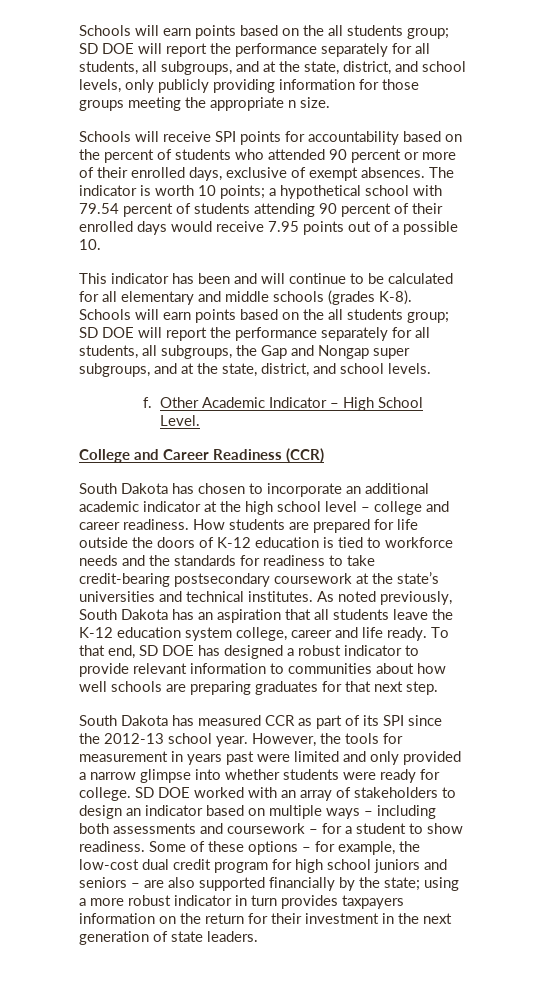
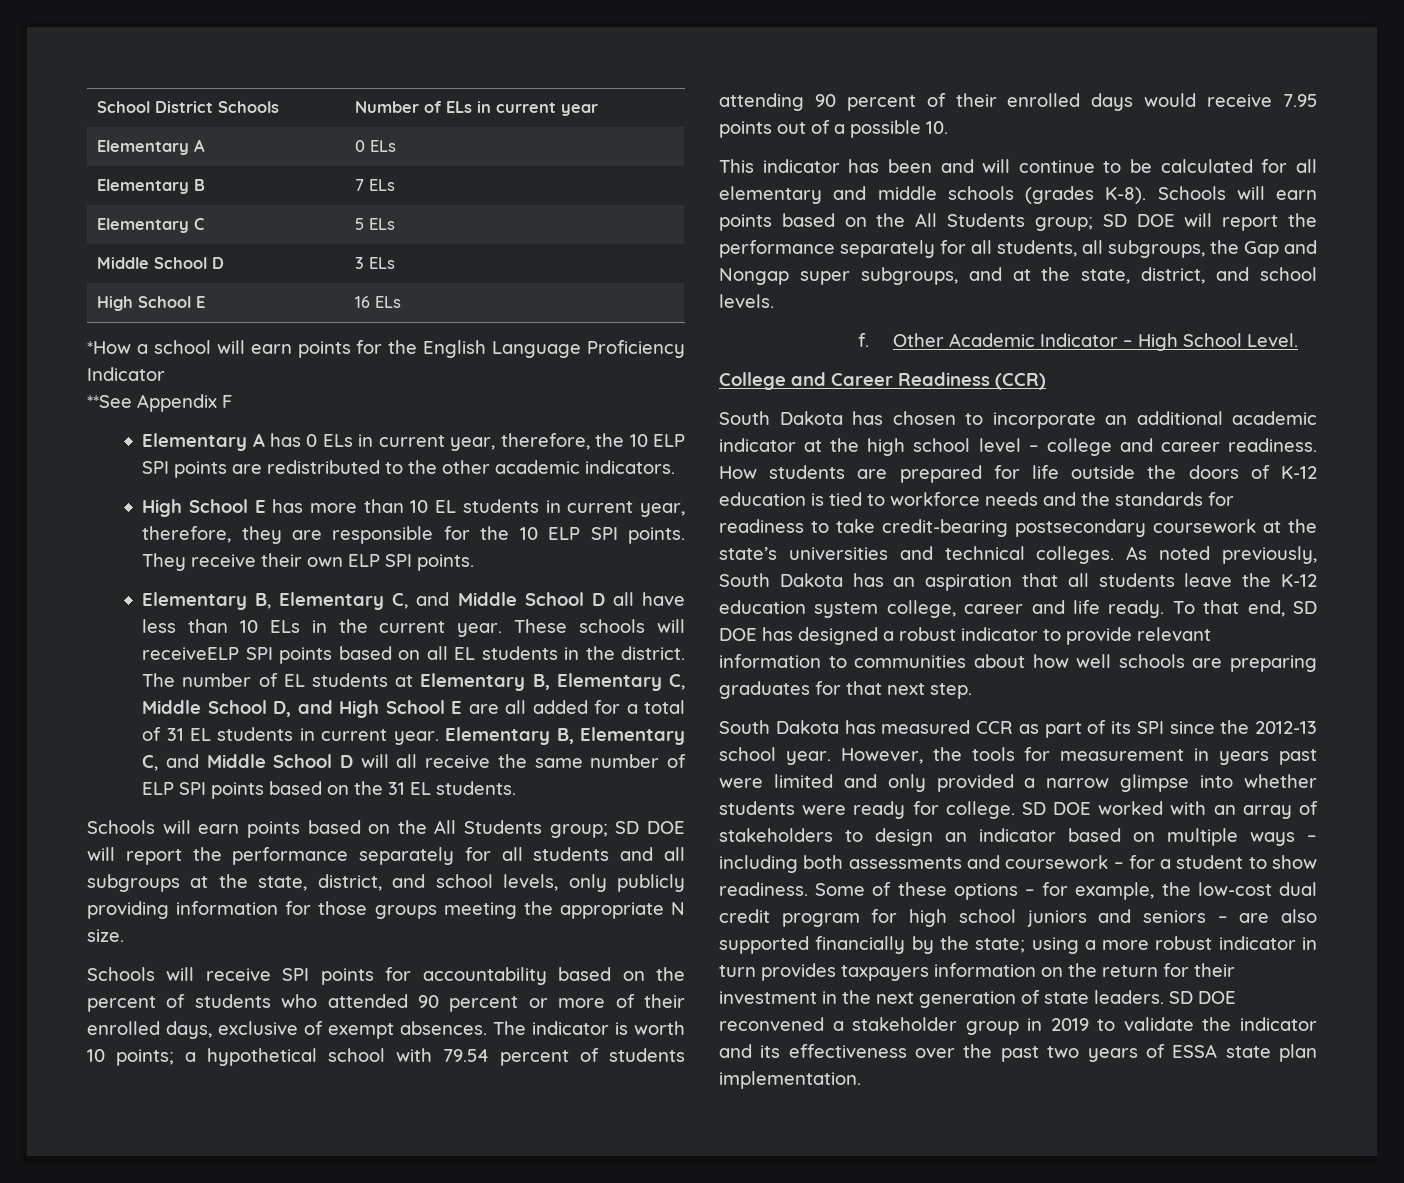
[79,25,403,39] Schools will earn points based on the all students -> [96,101,279,113] [354,101,598,116] [96,139,205,155] [354,140,396,152] [96,179,205,194] [354,179,395,191] [96,218,204,233] [354,218,395,230] [96,257,224,269] [354,257,395,269] [96,296,205,311] [354,296,401,308] [87,340,685,358] [87,367,165,381] [87,394,232,412] [142,433,686,451] [142,460,676,478] [142,499,686,517] [142,526,685,544] [142,553,475,571] [142,592,685,610] [142,619,685,637] [142,646,685,664] [142,673,685,691] [142,700,685,718] [142,727,685,745] [142,754,687,771] [142,781,517,799] [87,820,543,838] School District Schools | Number of ELs in current year // Elementary A | 0 ELs // Elementary B | 7 ELs // Elementary C | 5 ELs // Middle School D | 3 ELs // High School E | 16 ELs // *How a school will earn points for the English Language Proficiency Indicator // **See Appendix F // Elementary A has 0 ELs in current year, therefore, the 10 ELP SPI points are redistributed to the other academic indicators. // High School E has more than 10 EL students in current year, therefore, they are responsible for the 10 ELP SPI points. They receive their own ELP SPI points. // Elementary B, Elementary C, and Middle School D all have less than 10 ELs in the current year. These schools will receiveELP SPI points based on all EL students in the district. The number of EL students at Elementary B, Elementary C, Middle School D, and High School E are all added for a total of 31 EL students in current year. Elementary B, Elementary C, and Middle School D will all receive the same number of ELP SPI points based on the 31 EL students. // Schools will earn points based on the All Students
[79,61,259,75] students, all subgroups, and -> [533,847,685,861] [87,874,180,892] students and all subgroups
[288,100,296,108] n -> [671,902,685,915] N
[328,309,403,320] all students -> [915,213,1026,227] All Students
[248,591,313,602] institutes. -> [1036,546,1115,564] colleges.
(258, 936) none -> [1169,991,1236,1004] [719,1017,1317,1035] [719,1044,1317,1062] [719,1071,861,1089] SD DOE reconvened a stakeholder group in 2019 to validate the indicator and its effectiveness over the past two years of ESSA state plan implementation.

